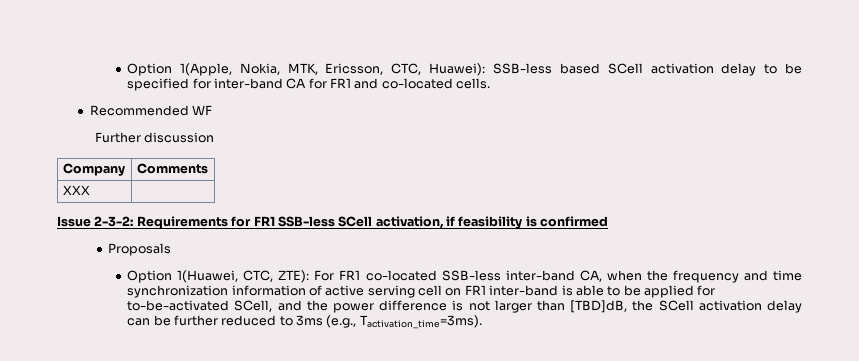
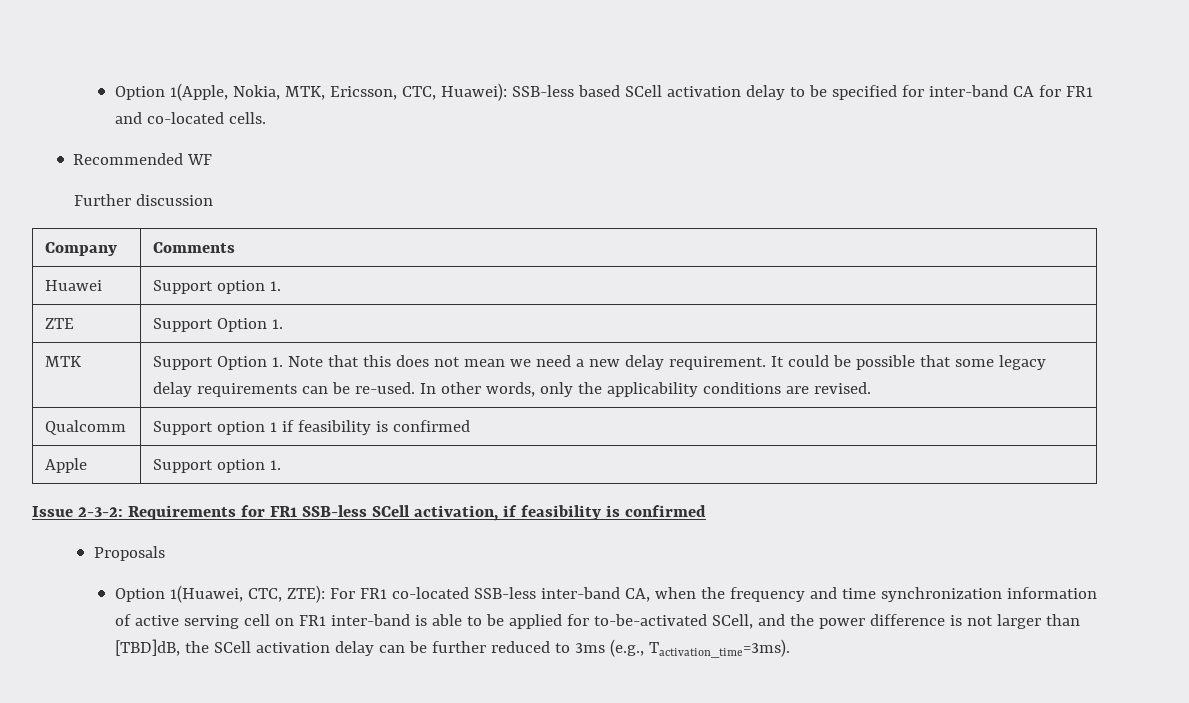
[62,185,90,195] XXX | -> [45,280,103,291] [153,280,282,294] [45,318,75,329] [153,318,284,332] [45,356,82,367] [153,355,1047,370] [153,382,872,397] [45,420,127,435] [153,420,471,435] [45,458,88,473] [153,459,282,473] Huawei | Support option 1. // ZTE | Support Option 1. // MTK | Support Option 1. Note that this does not mean we need a new delay requirement. It could be possible that some legacy delay requirements can be re-used. In other words, only the applicability conditions are revised. // Qualcomm | Support option 1 if feasibility is confirmed // Apple | Support option 1.

